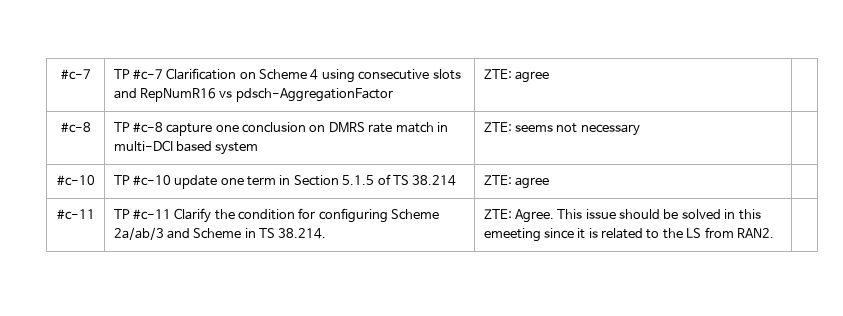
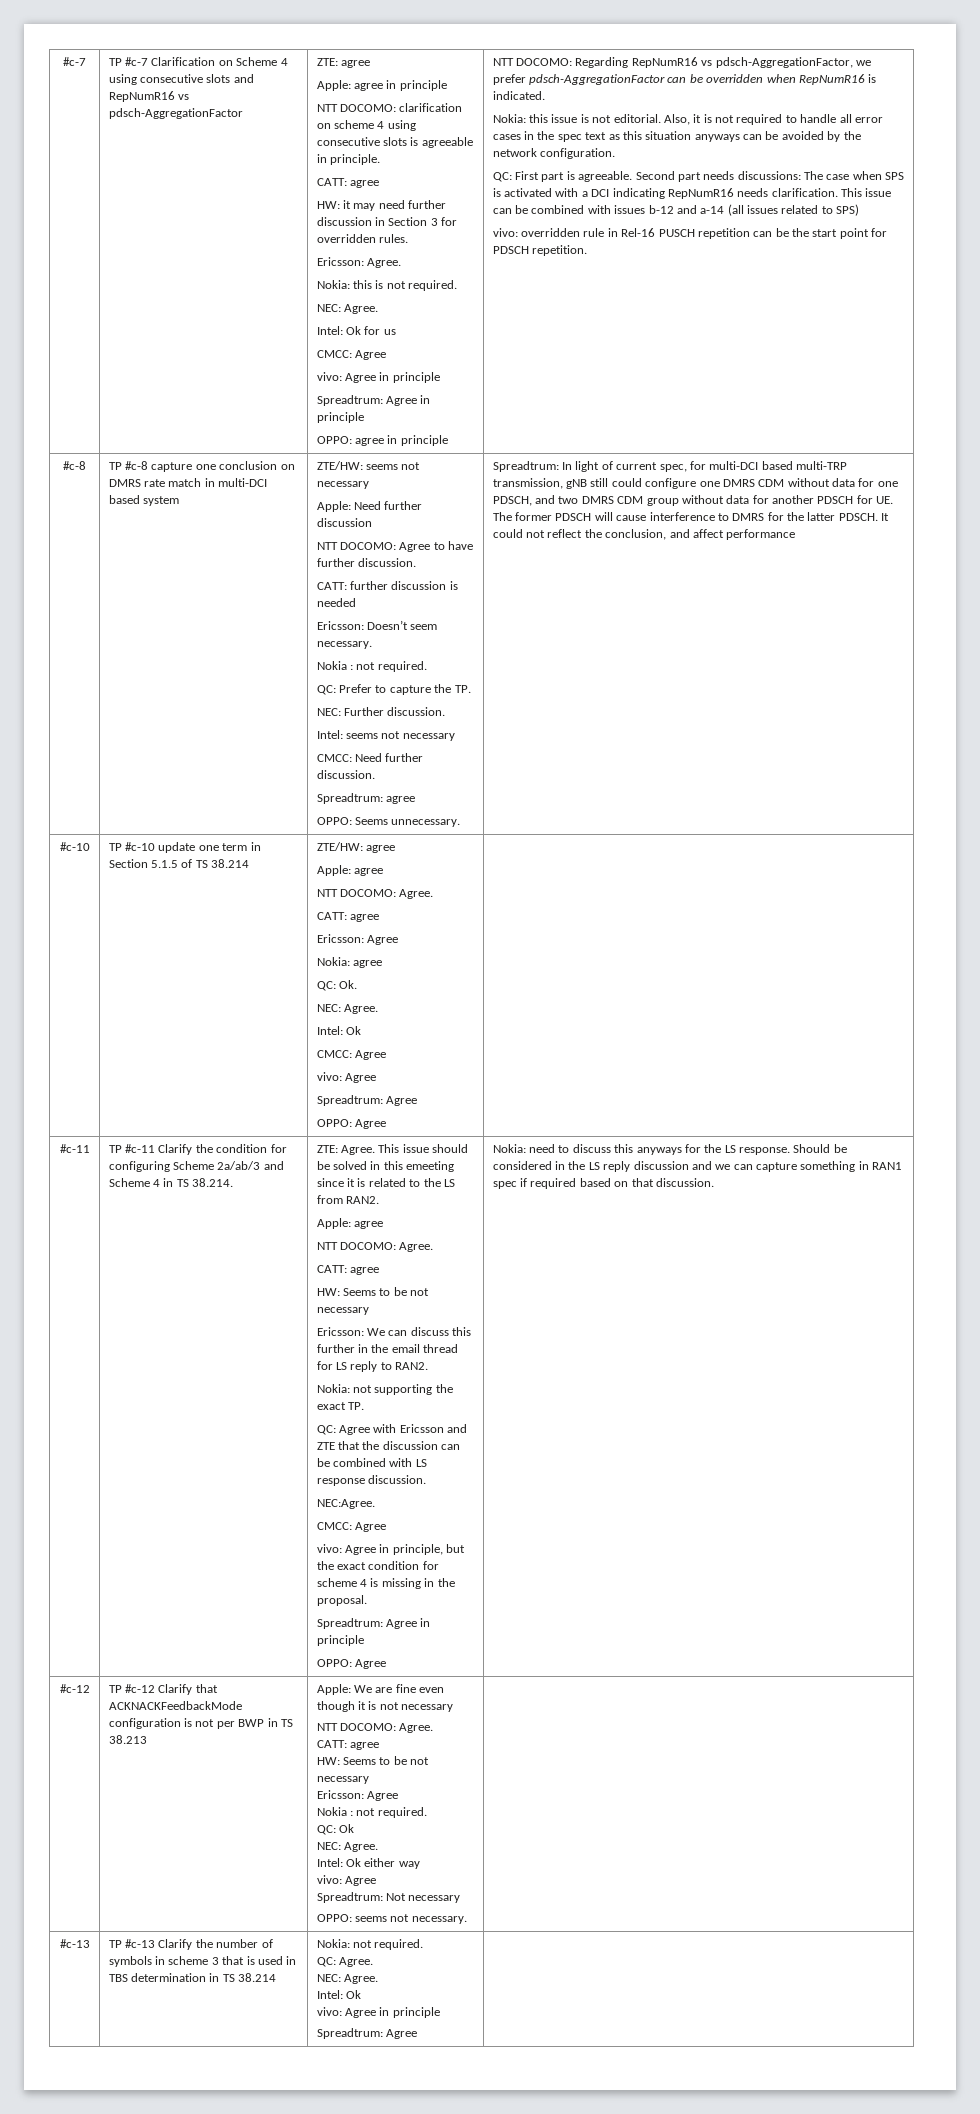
(549, 77) | -> [316,80,447,91] [316,103,463,112] [316,120,416,131] [316,137,473,148] [316,154,381,165] [316,178,380,188] [316,200,447,211] [316,217,458,226] [316,234,409,243] [316,257,402,268] [316,280,458,291] [316,304,379,314] [316,326,396,335] [316,350,387,360] [316,372,440,383] [316,395,431,406] [316,412,364,423] [316,435,448,446] [492,57,871,68] [492,74,877,85] [492,91,545,100] [492,114,883,125] [492,131,861,142] [492,148,616,159] [492,171,905,182] [492,188,892,199] [492,204,860,216] [492,228,888,239] [492,245,588,256] // Apple: agree in principle // NTT DOCOMO: clarification on scheme 4 using consecutive slots is agreeable in principle. // CATT: agree // HW: it may need further discussion in Section 3 for overridden rules. // Ericsson: Agree. // Nokia: this is not required. // NEC: Agree. // Intel: Ok for us // CMCC: Agree // vivo: Agree in principle // Spreadtrum: Agree in principle // OPPO: agree in principle | NTT DOCOMO: Regarding RepNumR16 vs pdsch-AggregationFactor, we prefer pdsch-AggregationFactor can be overridden when RepNumR16 is indicated. // Nokia: this issue is not editorial. Also, it is not required to handle all error cases in the spec text as this situation anyways can be avoided by the network configuration. // QC: First part is agreeable. Second part needs discussions: The case when SPS is activated with a DCI indicating RepNumR16 needs clarification. This issue can be combined with issues b-12 and a-14 (all issues related to SPS) // vivo: overridden rule in Rel-16 PUSCH repetition can be the start point for PDSCH repetition.
[483,122,640,136] ZTE: seems not necessary | -> [316,461,421,470] [316,481,369,489] [316,501,423,512] [316,518,372,527] [316,541,474,552] [316,558,417,567] [316,581,458,590] [316,598,356,607] [316,620,438,630] [316,641,372,649] [316,661,427,672] [316,684,471,695] [316,707,446,716] [316,730,455,741] [316,753,424,762] [316,770,375,779] [316,793,416,804] [316,817,461,827] [492,461,848,472] [492,478,898,489] [492,495,894,506] [492,512,890,521] [492,529,796,540] ZTE/HW: seems not necessary // Apple: Need further discussion // NTT DOCOMO: Agree to have further discussion. // CATT: further discussion is needed // Ericsson: Doesn’t seem necessary. // Nokia : not required. // QC: Prefer to capture the TP. // NEC: Further discussion. // Intel: seems not necessary // CMCC: Need further discussion. // Spreadtrum: agree // OPPO: Seems unnecessary. | Spreadtrum: In light of current spec, for multi-DCI based multi-TRP transmission, gNB still could configure one DMRS CDM without data for one PDSCH, and two DMRS CDM group without data for another PDSCH for UE. The former PDSCH will cause interference to DMRS for the latter PDSCH. It could not reflect the conclusion, and affect performance
[483,175,549,189] ZTE: agree -> [316,842,396,853] [316,865,384,876] [316,889,434,899] [316,912,380,922] [316,934,399,945] [316,957,383,968] [316,980,358,991] [316,1004,379,1014] [316,1026,362,1035] [316,1050,387,1060] [316,1072,377,1083] [316,1095,418,1106] [316,1119,387,1129] ZTE/HW: agree // Apple: agree // NTT DOCOMO: Agree. // CATT: agree // Ericsson: Agree // Nokia: agree // QC: Ok. // NEC: Agree. // Intel: Ok // CMCC: Agree // vivo: Agree // Spreadtrum: Agree // OPPO: Agree
(242, 233) none -> [153,1179,161,1187] 4
(774, 233) none -> [316,1218,384,1229] [316,1242,434,1252] [316,1265,380,1275] [316,1287,430,1296] [316,1307,369,1315] [316,1327,472,1336] [316,1344,459,1353] [316,1361,429,1372] [316,1384,453,1395] [316,1402,365,1410] [316,1424,468,1435] [316,1441,461,1450] [316,1458,427,1467] [316,1475,427,1486] [316,1499,375,1509] [316,1522,387,1532] [316,1544,466,1555] [316,1561,439,1570] [316,1578,455,1589] [316,1595,367,1606] [316,1618,431,1629] [316,1635,364,1646] [316,1659,387,1669] [492,1144,847,1155] [492,1161,903,1172] [492,1178,714,1189] [59,1684,90,1693] [108,1684,218,1695] [108,1701,242,1710] [108,1718,293,1729] [108,1735,147,1744] [316,1684,445,1695] [316,1701,454,1712] [316,1723,434,1733] [316,1740,380,1750] [316,1756,430,1765] [316,1776,369,1784] [316,1790,399,1801] [316,1807,427,1818] [316,1824,355,1835] [316,1842,379,1852] [316,1858,420,1869] [316,1875,377,1886] [316,1892,461,1903] [316,1914,467,1924] [59,1939,90,1948] [108,1939,273,1950] [108,1956,297,1967] [108,1973,277,1982] [316,1939,424,1950] [316,1957,374,1967] [316,1974,379,1984] [316,1990,362,1999] [316,2007,440,2018] [316,2028,418,2039] // Apple: agree // NTT DOCOMO: Agree. // CATT: agree // HW: Seems to be not necessary // Ericsson: We can discuss this further in the email thread for LS reply to RAN2. // Nokia: not supporting the exact TP. // QC: Agree with Ericsson and ZTE that the discussion can be combined with LS response discussion. // NEC:Agree. // CMCC: Agree // vivo: Agree in principle, but the exact condition for scheme 4 is missing in the proposal. // Spreadtrum: Agree in principle // OPPO: Agree | Nokia: need to discuss this anyways for the LS response. Should be considered in the LS reply discussion and we can capture something in RAN1 spec if required based on that discussion. // #c-12 | TP #c-12 Clarify that ACKNACKFeedbackMode configuration is not per BWP in TS 38.213 | Apple: We are fine even though it is not necessary // NTT DOCOMO: Agree. // CATT: agree // HW: Seems to be not necessary // Ericsson: Agree // Nokia : not required. // QC: Ok // NEC: Agree. // Intel: Ok either way // vivo: Agree // Spreadtrum: Not necessary // OPPO: seems not necessary. | // #c-13 | TP #c-13 Clarify the number of symbols in scheme 3 that is used in TBS determination in TS 38.214 | Nokia: not required. // QC: Agree. // NEC: Agree. // Intel: Ok // vivo: Agree in principle // Spreadtrum: Agree

